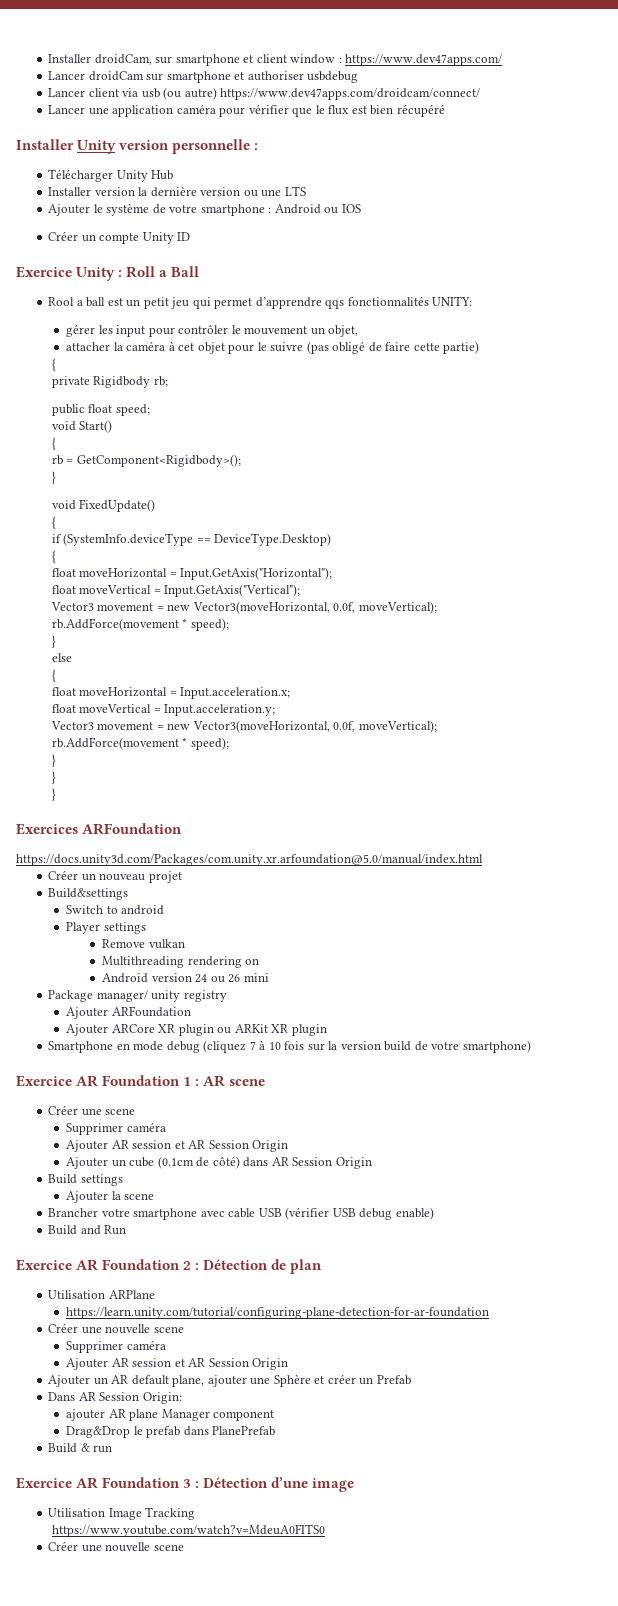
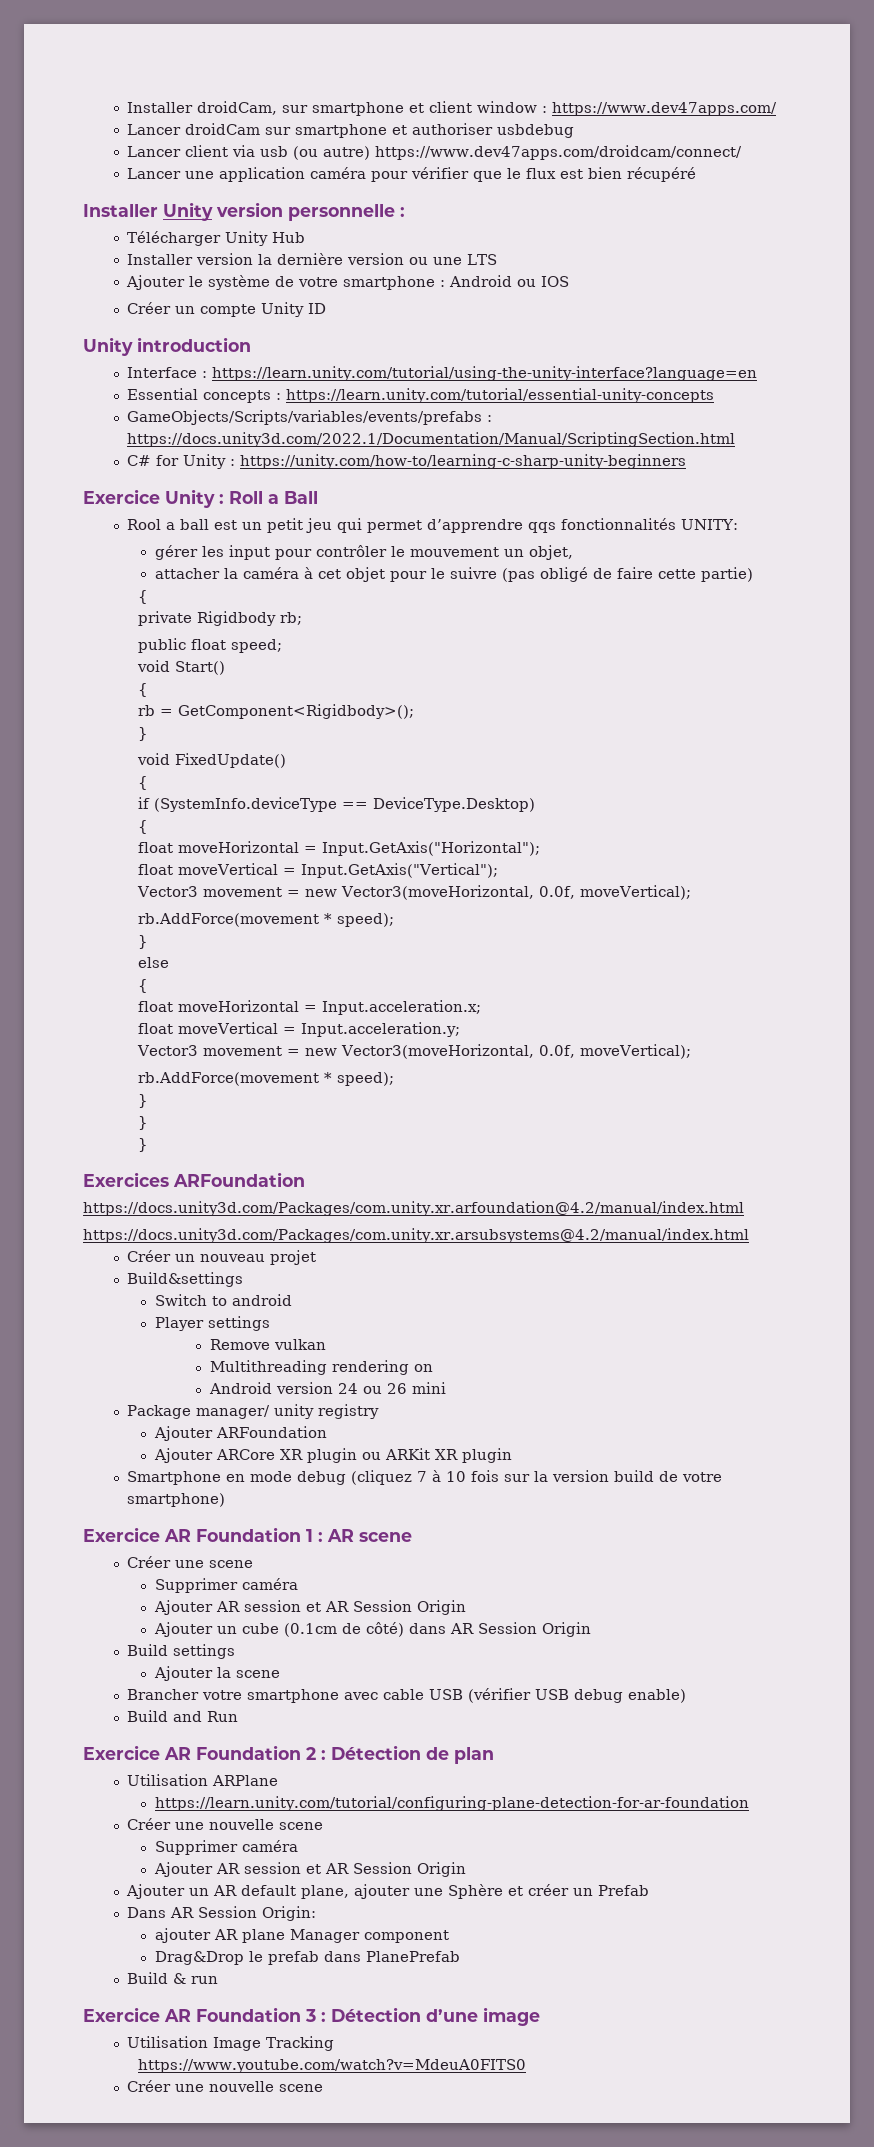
(191, 236) none -> [83,337,251,356] [127,366,758,381] [127,388,715,403] [127,410,493,425] [127,432,736,447] [127,454,687,469] // Unity introduction // Interface : https://learn.unity.com/tutorial/using-the-unity-interface?language=en // Essential concepts : https://learn.unity.com/tutorial/essential-unity-concepts // GameObjects/Scripts/variables/events/prefabs : https://docs.unity3d.com/2022.1/Documentation/Manual/ScriptingSection.html // C# for Unity : https://unity.com/how-to/learning-c-sharp-unity-beginners
[16,854,483,866] https://docs.unity3d.com/Packages/com.unity.xr.arfoundation@5.0/manual/index.html -> [83,1201,744,1216] [83,1228,749,1243] https://docs.unity3d.com/Packages/com.unity.xr.arfoundation@4.2/manual/index.html // https://docs.unity3d.com/Packages/com.unity.xr.arsubsystems@4.2/manual/index.html

